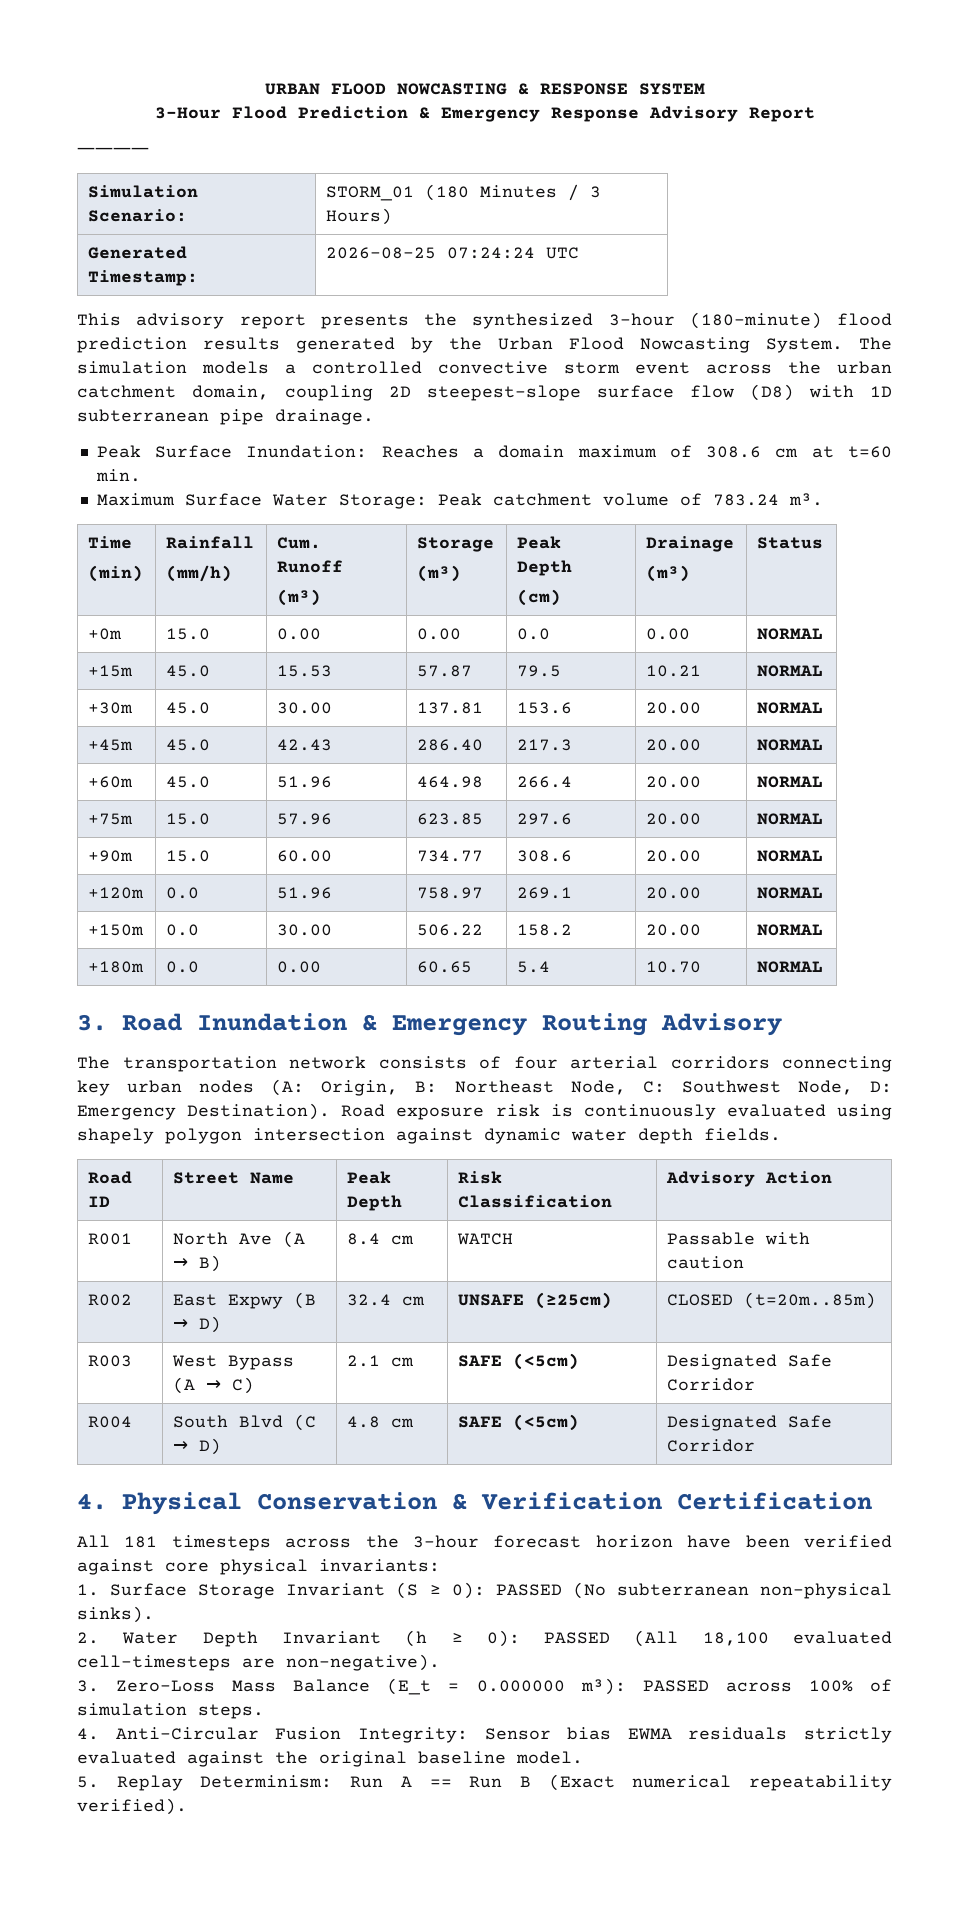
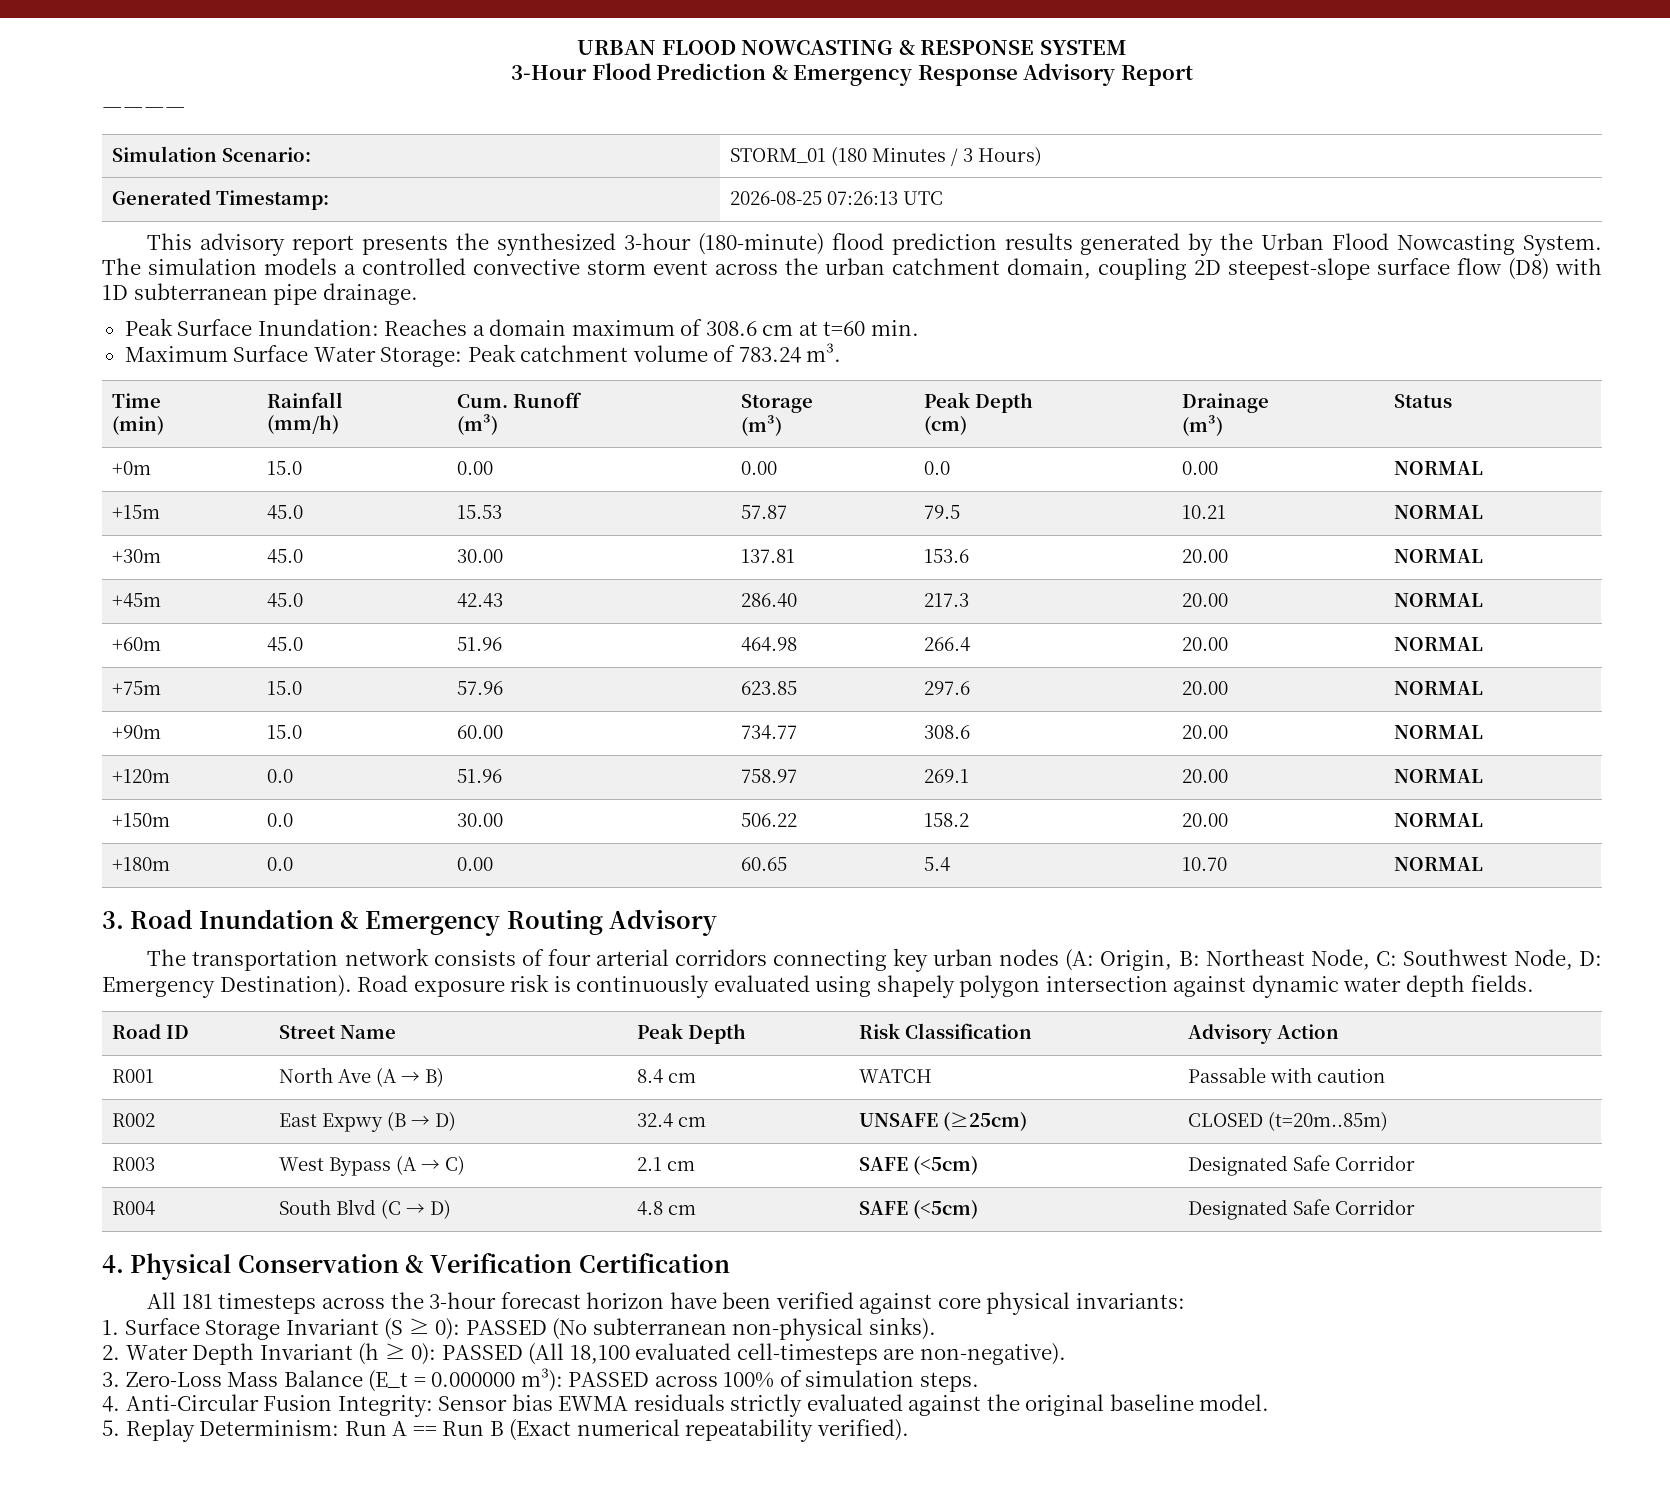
[447,247,536,259] 07:24:24 -> [826,191,898,205] 07:26:13

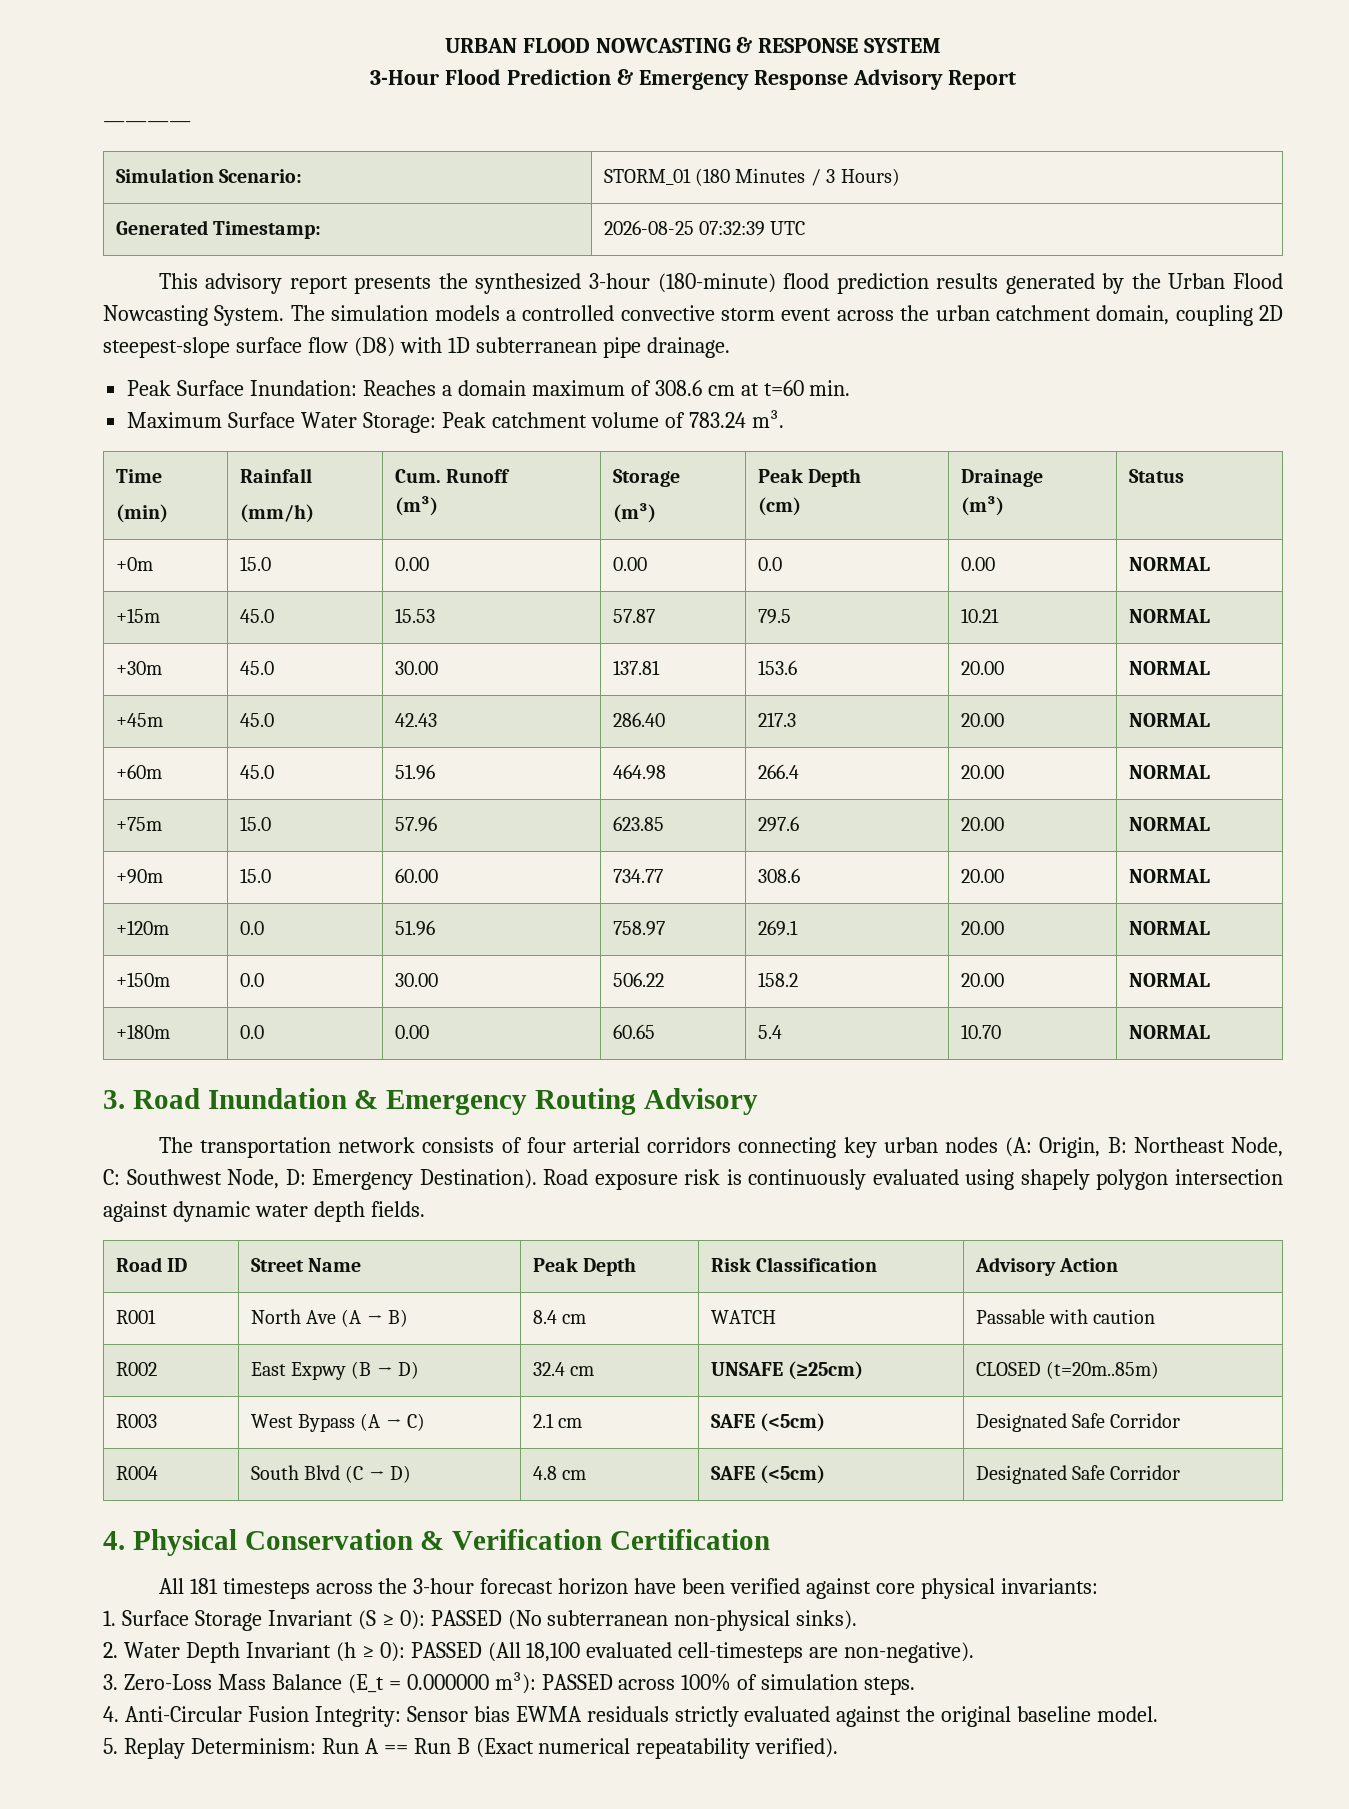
[826,191,898,205] 07:26:13 -> [699,221,766,236] 07:32:39

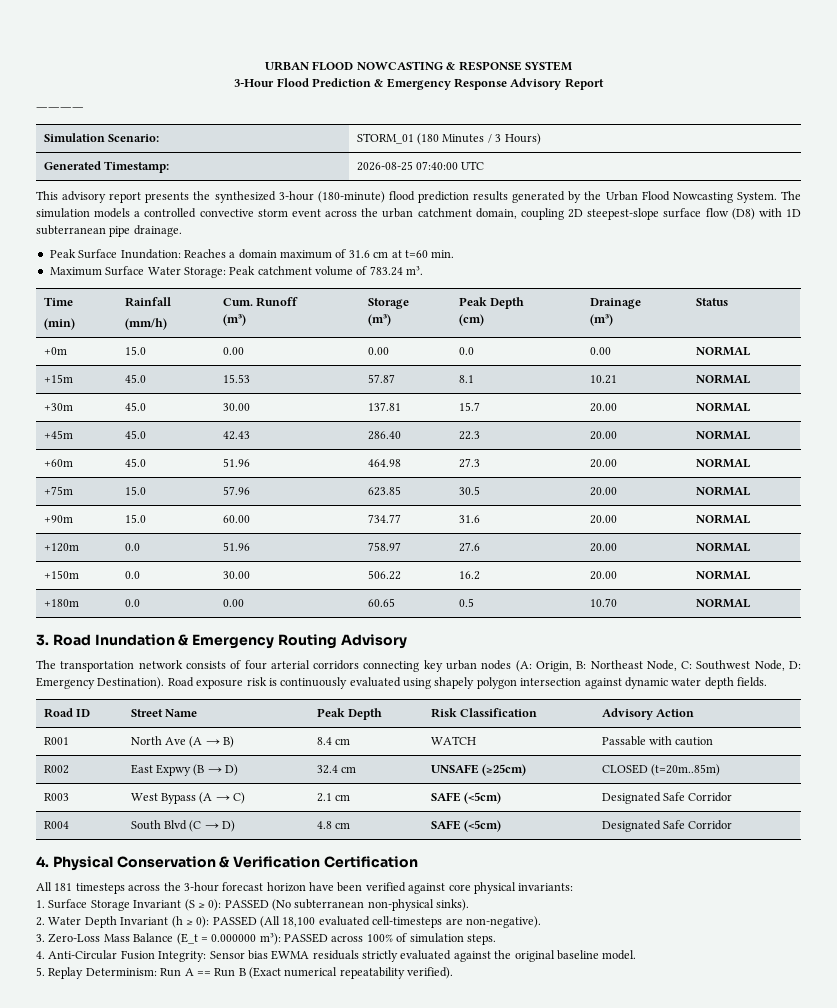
[699,221,766,236] 07:32:39 -> [416,161,459,170] 07:40:00
[654,380,702,396] 308.6 -> [348,250,370,258] 31.6
[757,609,791,624] 79.5 -> [458,375,474,383] 8.1
[757,660,797,675] 153.6 -> [458,402,480,411] 15.7
[757,712,796,727] 217.3 -> [458,431,480,440] 22.3
[757,764,799,779] 266.4 -> [458,458,480,468] 27.3
[757,816,799,832] 297.6 -> [458,486,480,495] 30.5
[757,868,800,883] 308.6 -> [458,515,480,523] 31.6
[757,920,798,936] 269.1 -> [458,542,480,552] 27.6
[757,972,798,987] 158.2 -> [458,571,480,580] 16.2
[757,1025,782,1039] 5.4 -> [458,598,474,607] 0.5

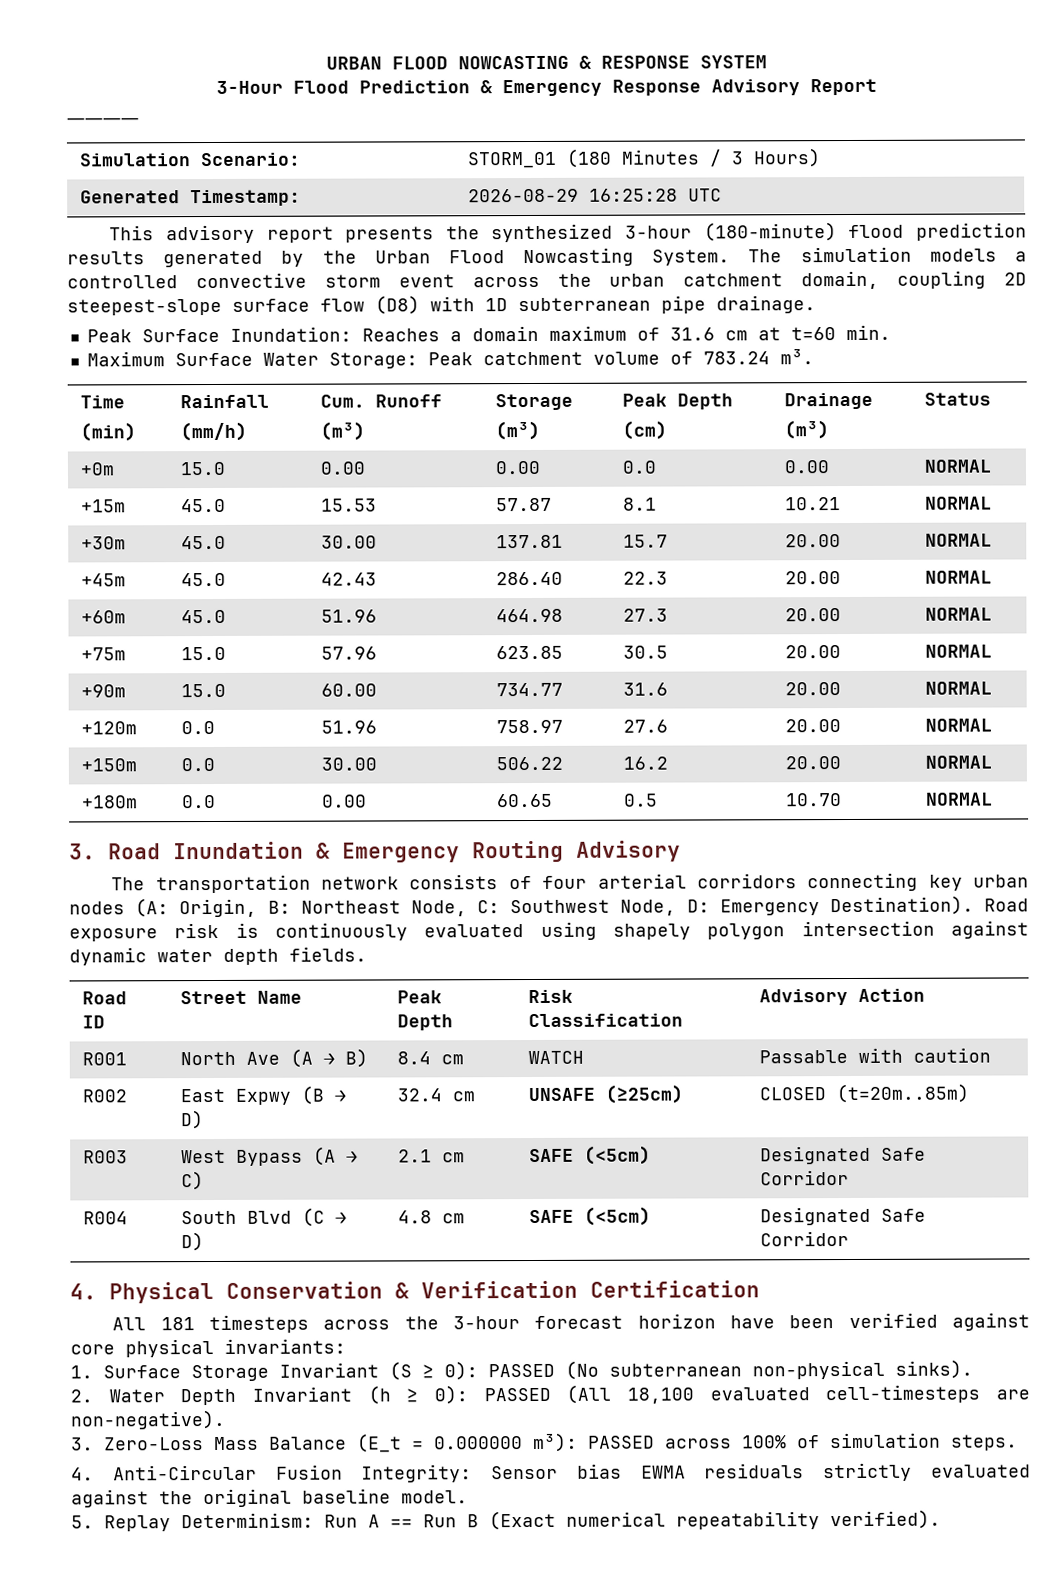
[356,161,459,171] 2026-08-25 07:40:00 -> [467,188,678,203] 2026-08-29 16:25:28

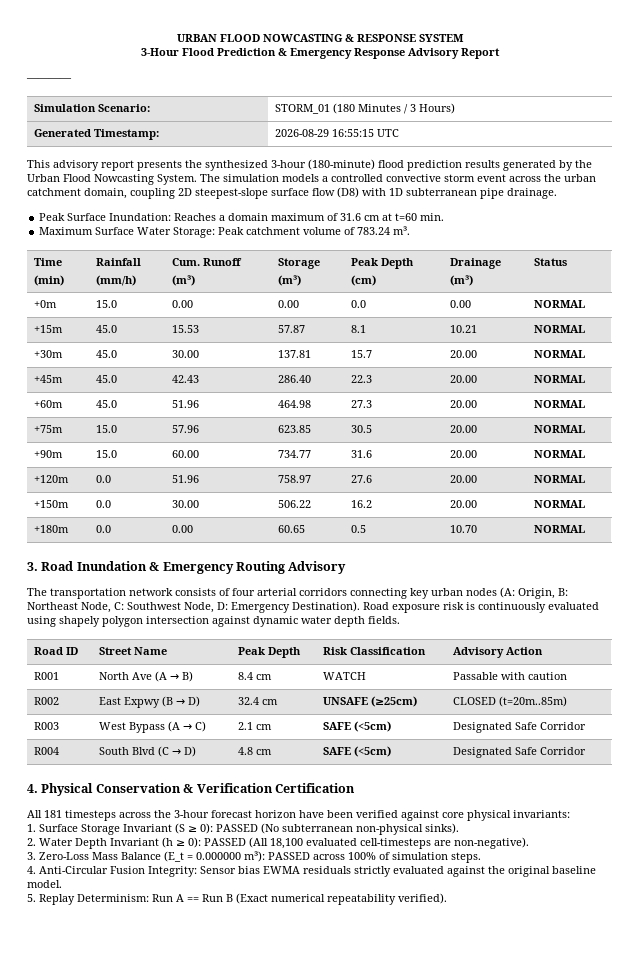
[588,188,678,202] 16:25:28 -> [331,129,374,137] 16:55:15

